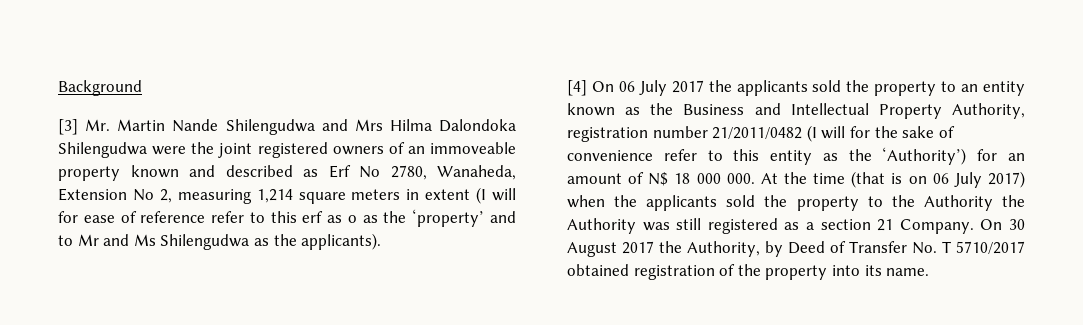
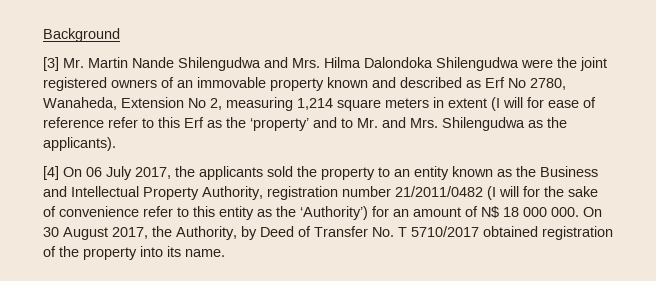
[354,119,383,131] Mrs -> [292,58,320,68] Mrs.
[430,142,516,154] immoveable -> [197,77,266,88] immovable
[302,211,357,223] erf as o -> [184,117,204,128] Erf
[77,234,156,246] Mr and Ms -> [357,117,438,128] Mr. and Mrs.
[671,80,704,93] 2017 -> [135,167,171,179] 2017,
[760,171,1025,188] [567,195,1025,211] [567,218,974,234] At the time (that is on 06 July 2017) when the applicants sold the property to the Authority the Authority was still registered as a section 21 Company. -> (579, 212) none
[622,241,654,254] 2017 -> [112,227,148,239] 2017,

